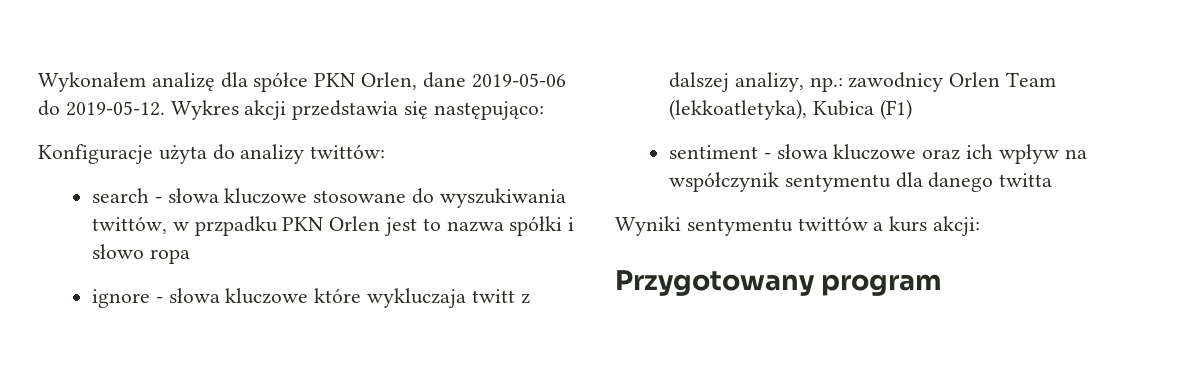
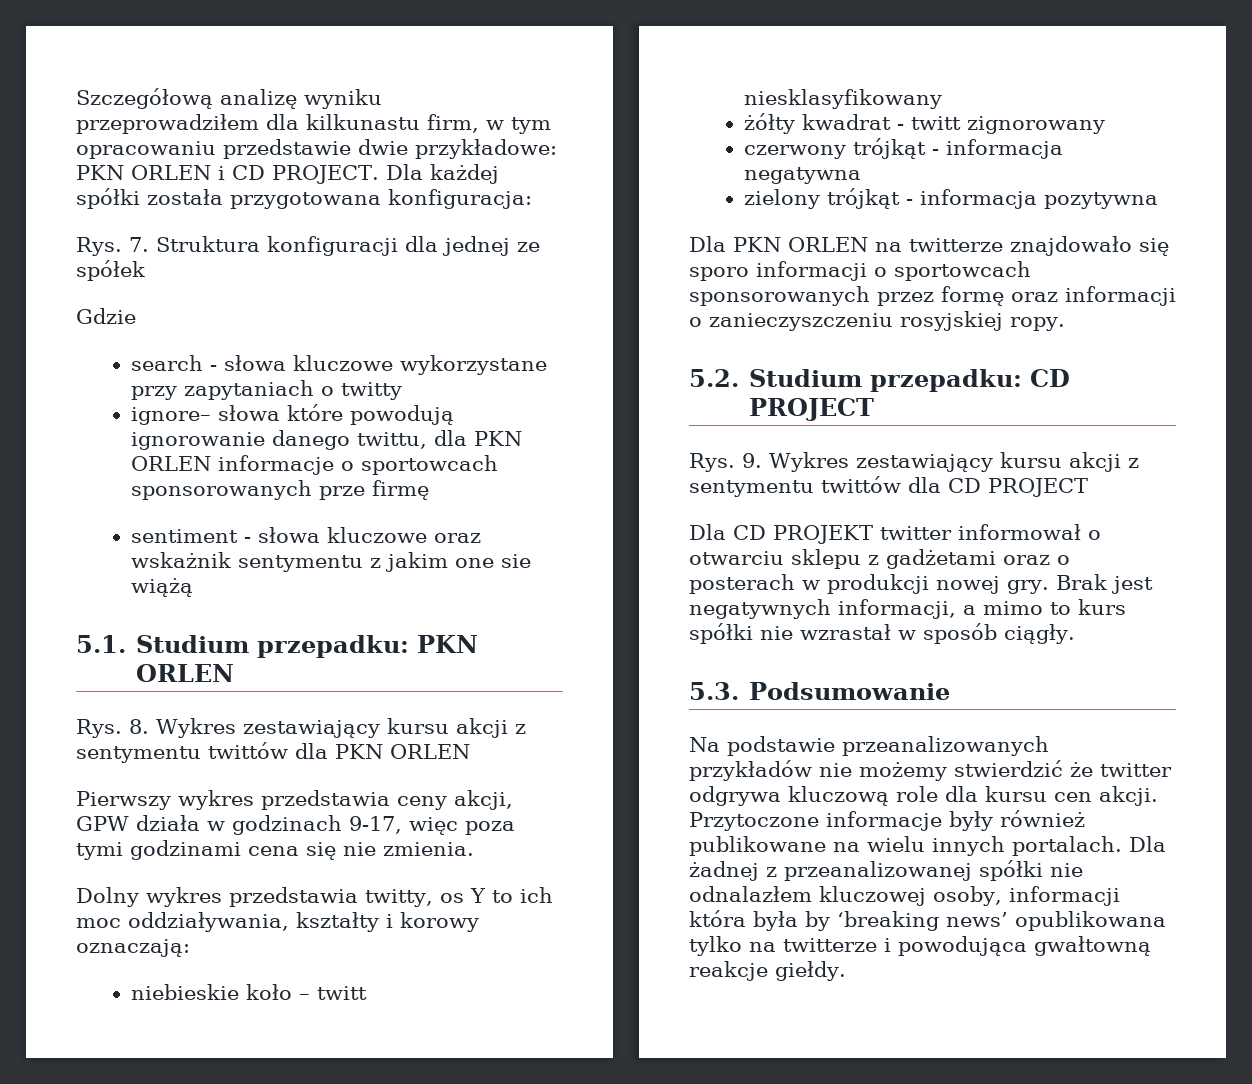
[38,72,566,92] [38,100,544,120] [38,144,386,164] [92,188,566,208] [92,216,575,236] [92,244,190,264] [92,288,530,308] [669,72,1057,92] [669,99,912,120] Wykonałem analizę dla spółce PKN Orlen, dane 2019-05-06 do 2019-05-12. Wykres akcji przedstawia się następująco: // Konfiguracje użyta do analizy twittów: // search - słowa kluczowe stosowane do wyszukiwania twittów, w przpadku PKN Orlen jest to nazwa spółki i słowo ropa // ignore - słowa kluczowe które wykluczaja twitt z dalszej analizy, np.: zawodnicy Orlen Team (lekkoatletyka), Kubica (F1) -> [76,88,382,109] [76,114,551,134] [76,139,557,159] [76,164,499,184] [76,188,532,209] [76,236,540,256] [76,260,145,281] [76,308,136,324] [131,355,548,375] [131,380,403,400] [131,404,455,425] [131,430,523,450] [131,455,499,475] [131,480,430,500] Szczegółową analizę wyniku przeprowadziłem dla kilkunastu firm, w tym opracowaniu przedstawie dwie przykładowe: PKN ORLEN i CD PROJECT. Dla każdej spółki została przygotowana konfiguracja: // Rys. 7. Struktura konfiguracji dla jednej ze spółek // Gdzie // search - słowa kluczowe wykorzystane przy zapytaniach o twitty // ignore– słowa które powodują ignorowanie danego twittu, dla PKN ORLEN informacje o sportowcach sponsorowanych prze firmę
[966,144,1087,164] [669,172,1053,192] [615,216,981,236] [615,270,943,296] ich wpływ na współczynik sentymentu dla danego twitta // Wyniki sentymentu twittów a kurs akcji: // Przygotowany program -> [131,552,532,572] [131,578,194,597] [76,635,479,658] [136,664,235,682] [76,718,526,738] [76,742,470,763] [76,790,513,810] [76,815,515,835] [76,840,474,860] [76,887,553,907] [76,912,479,932] [76,939,190,957] [131,984,368,1000] [744,89,943,109] [744,113,1106,134] [744,138,1064,159] [744,167,862,184] [744,188,1159,209] [689,236,1169,256] [689,261,1031,281] [689,286,1176,306] [689,311,1065,331] [689,369,1071,392] [749,398,875,421] [689,452,1139,472] [689,476,1088,497] [689,524,1101,544] [689,549,1070,569] [689,574,1153,594] [689,599,1126,619] [689,623,1075,644] [689,682,951,700] [689,736,1049,756] [689,760,1172,781] [689,786,1158,806] [689,810,1085,831] [689,836,1166,856] [689,860,1083,881] [689,886,1120,906] [689,910,1166,931] [689,936,1151,956] [689,961,846,981] wskażnik sentymentu z jakim one sie wiążą // 5.1. Studium przepadku: PKN ORLEN // Rys. 8. Wykres zestawiający kursu akcji z sentymentu twittów dla PKN ORLEN // Pierwszy wykres przedstawia ceny akcji, GPW działa w godzinach 9-17, więc poza tymi godzinami cena się nie zmienia. // Dolny wykres przedstawia twitty, os Y to ich moc oddziaływania, kształty i korowy oznaczają: // niebieskie koło – twitt niesklasyfikowany // żółty kwadrat - twitt zignorowany // czerwony trójkąt - informacja negatywna // zielony trójkąt - informacja pozytywna // Dla PKN ORLEN na twitterze znajdowało się sporo informacji o sportowcach sponsorowanych przez formę oraz informacji o zanieczyszczeniu rosyjskiej ropy. // 5.2. Studium przepadku: CD PROJECT // Rys. 9. Wykres zestawiający kursu akcji z sentymentu twittów dla CD PROJECT // Dla CD PROJEKT twitter informował o otwarciu sklepu z gadżetami oraz o posterach w produkcji nowej gry. Brak jest negatywnych informacji, a mimo to kurs spółki nie wzrastał w sposób ciągły. // 5.3. Podsumowanie // Na podstawie przeanalizowanych przykładów nie możemy stwierdzić że twitter odgrywa kluczową role dla kursu cen akcji. Przytoczone informacje były również publikowane na wielu innych portalach. Dla żadnej z przeanalizowanej spółki nie odnalazłem kluczowej osoby, informacji która była by ‘breaking news’ opublikowana tylko na twitterze i powodująca gwałtowną reakcje giełdy.

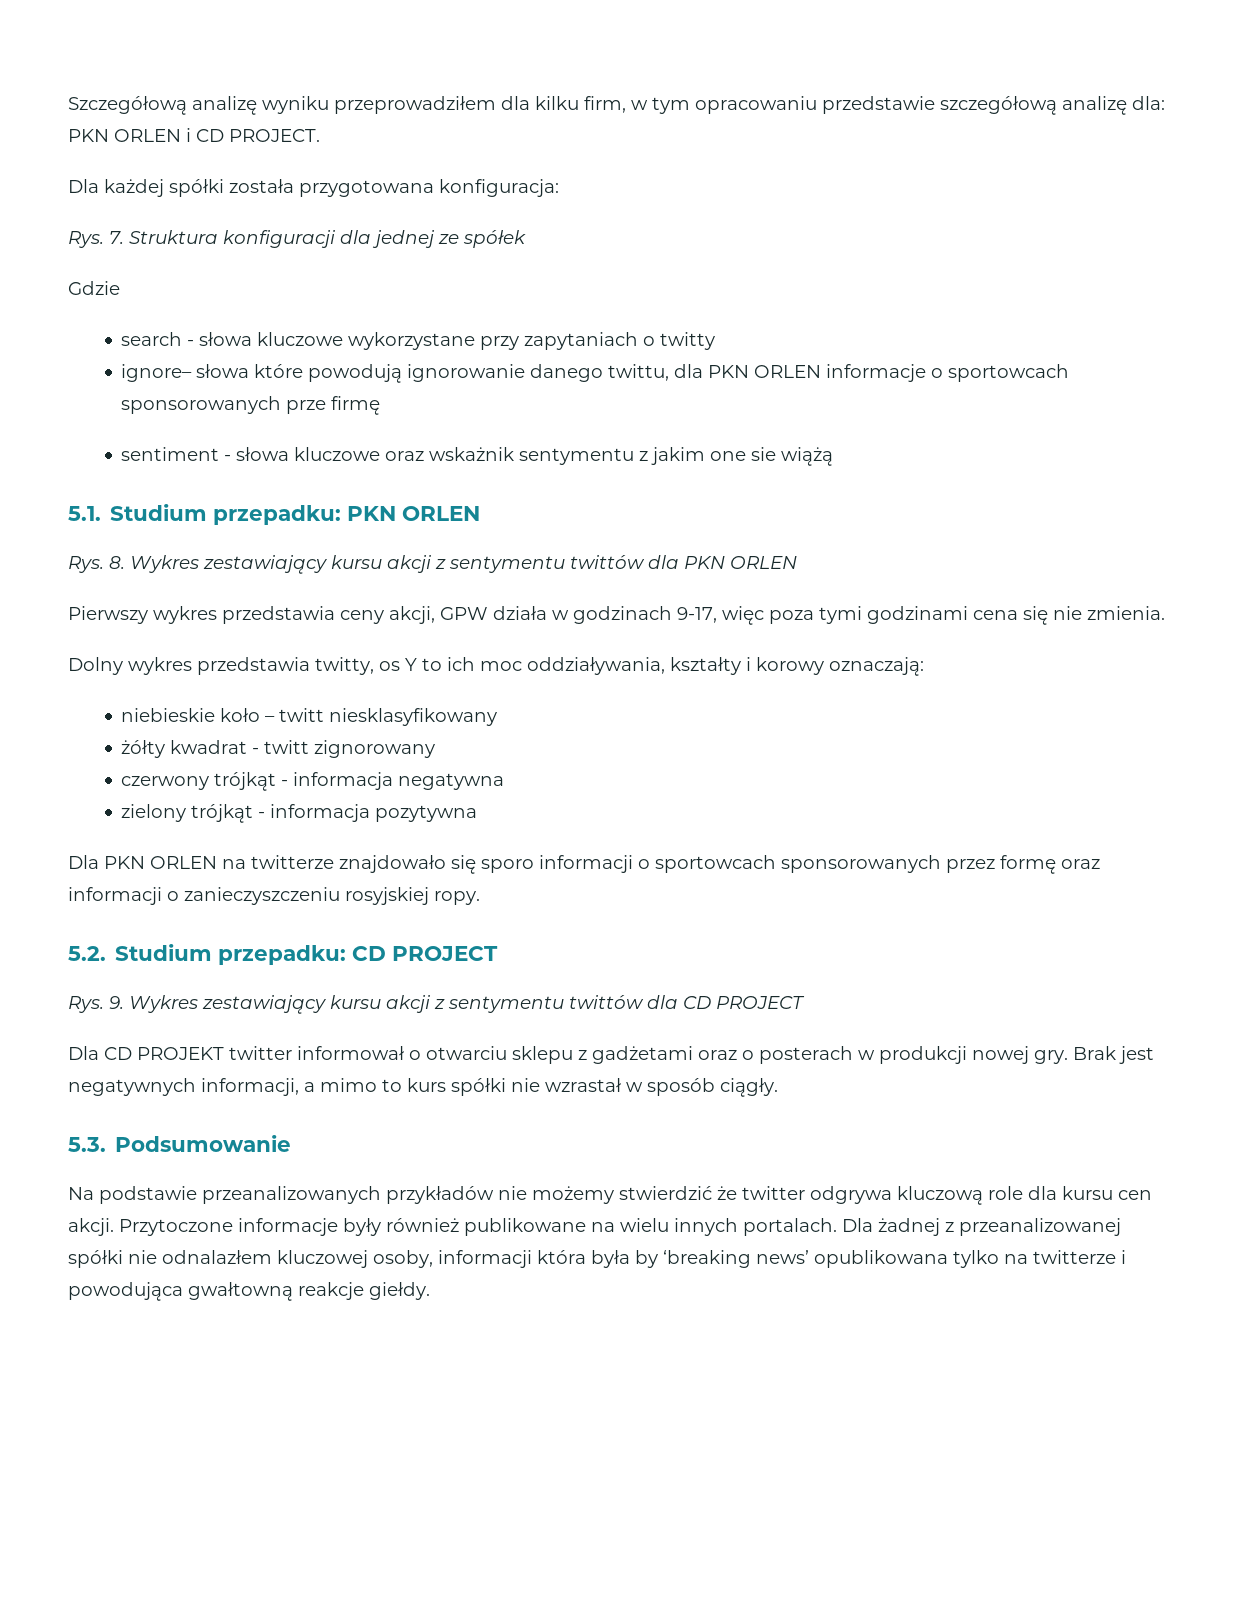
[306,114,420,130] kilkunastu -> [535,96,579,110] kilku
[358,139,557,159] dwie przykładowe: -> [940,96,1165,115] szczegółową analizę dla:
(379, 174) none -> (320, 135) //

